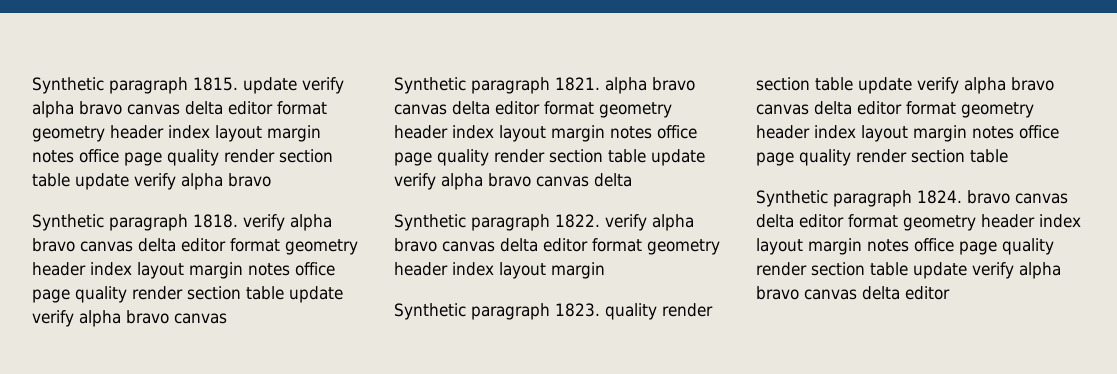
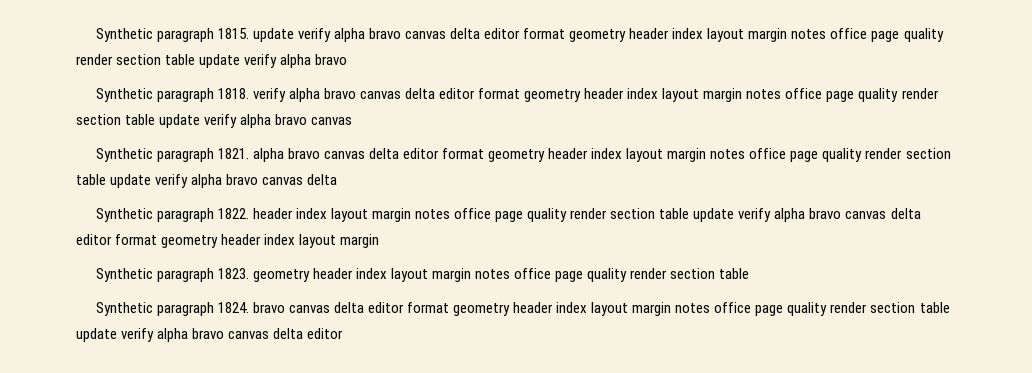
(600, 221) none -> [252,208,735,222] header index layout margin notes office page quality render section table update
[605,303,713,320] [756,77,1054,94] [756,101,956,115] quality render section table update verify alpha bravo canvas delta editor format -> (249, 273) none

